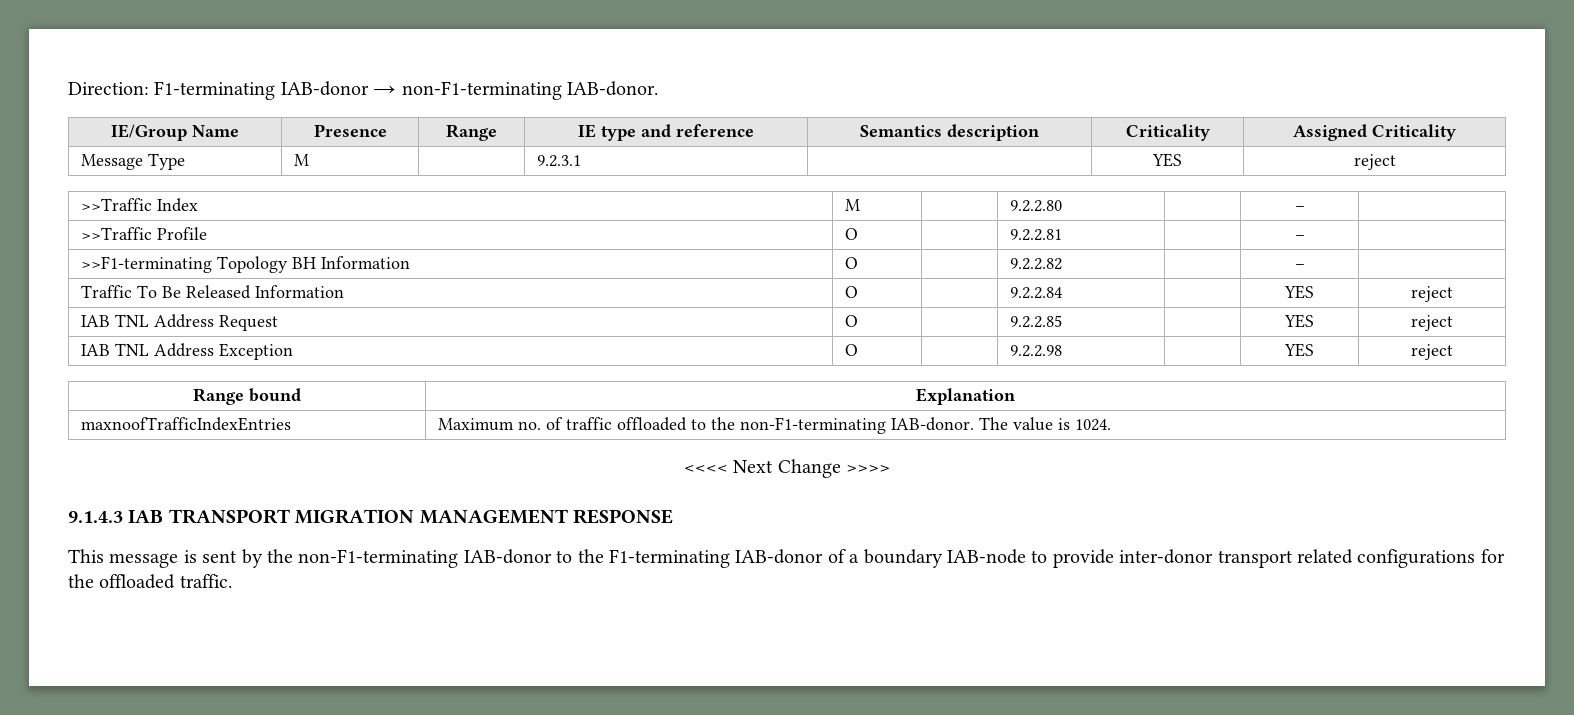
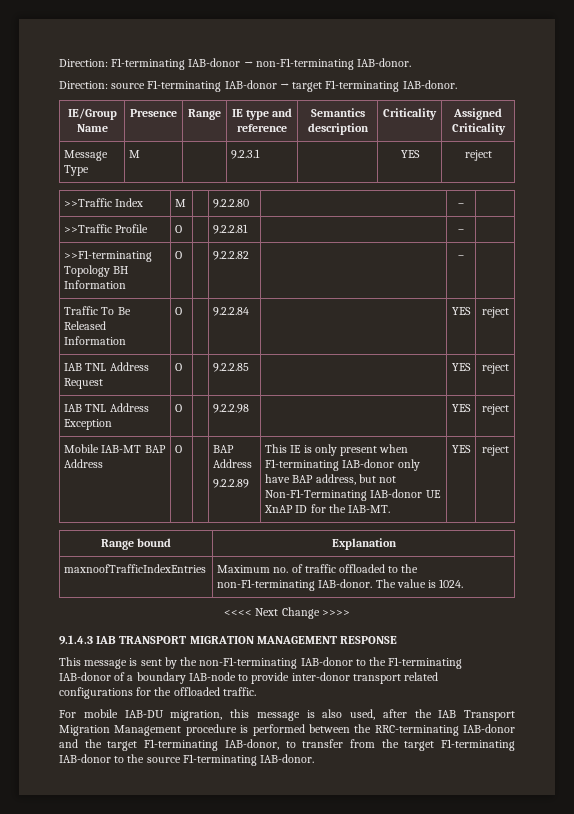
(658, 88) none -> [59,80,457,92] // Direction: source F1-terminating IAB-donor → target F1-terminating IAB-donor.
(1453, 352) none -> [64,444,166,453] [64,459,104,468] [175,445,183,453] [213,445,235,453] [213,459,253,468] [213,479,250,488] [265,444,409,456] [265,459,420,471] [265,474,396,485] [265,489,441,501] [264,504,390,513] [452,445,471,453] [481,445,509,456] // Mobile IAB-MT BAP Address | O | | BAP Address // 9.2.2.89 | This IE is only present when F1-terminating IAB-donor only have BAP address, but not Non-F1-Terminating IAB-donor UE XnAP ID for the IAB-MT. | YES | reject
(232, 581) none -> [59,709,515,721] [59,724,515,736] [59,739,515,751] [59,754,315,766] // For mobile IAB-DU migration, this message is also used, after the IAB Transport Migration Management procedure is performed between the RRC-terminating IAB-donor and the target F1-terminating IAB-donor, to transfer from the target F1-terminating IAB-donor to the source F1-terminating IAB-donor.

